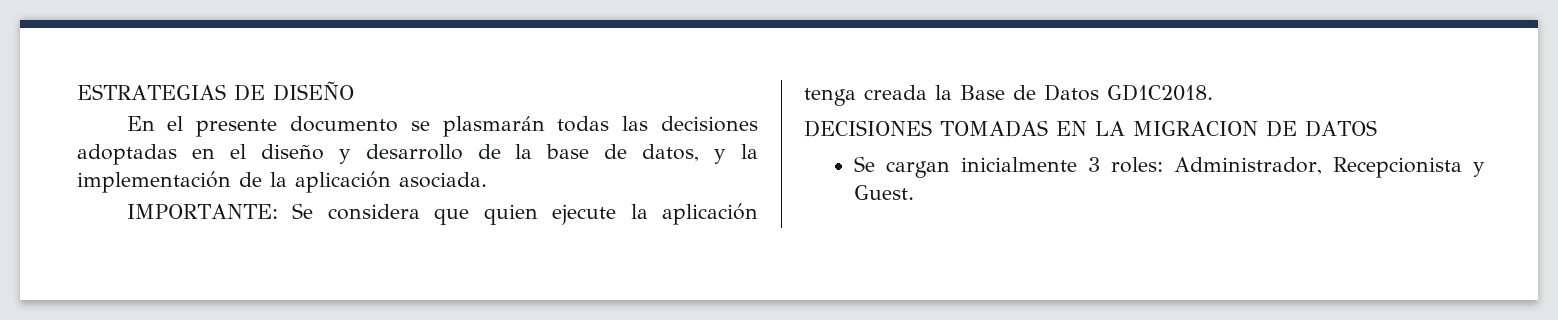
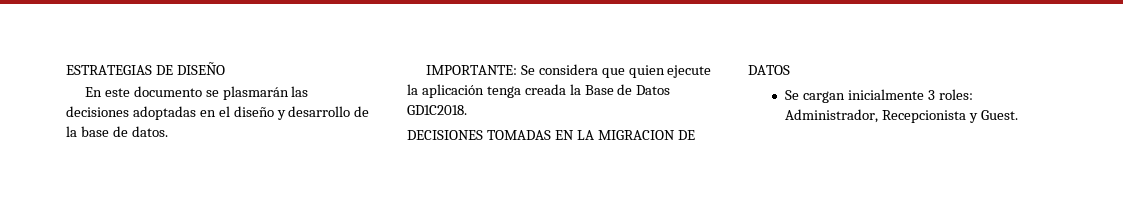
[167,116,278,137] el presente -> [104,88,130,97] este
[557,116,610,132] todas -> (289, 93) none
[642,144,758,164] [77,171,487,193] datos, y la implementación de la aplicación asociada. -> [131,126,168,137] datos.

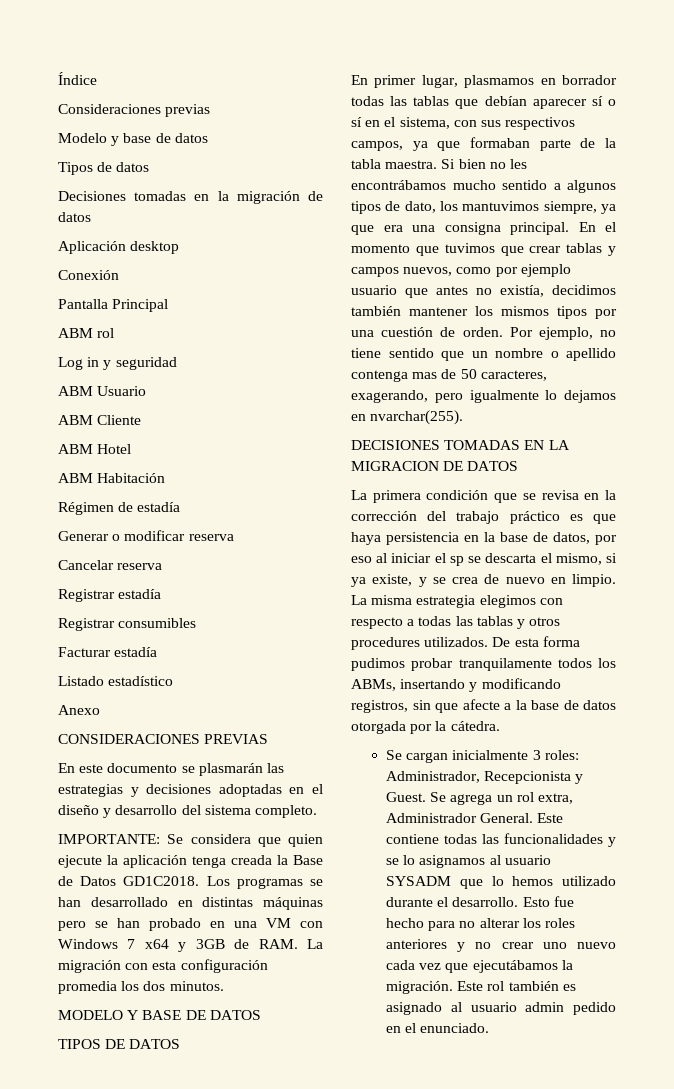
[66,62,225,75] ESTRATEGIAS DE DISEÑO -> [58,72,97,85] [58,104,211,117] [58,133,208,146] [58,162,150,175] [58,191,323,204] [58,212,91,222] [58,241,180,254] [58,270,119,280] [58,299,169,312] [58,328,115,338] [58,357,177,370] [58,386,147,396] [58,415,142,425] [58,444,132,454] [58,473,166,483] [58,502,181,515] [58,530,234,541] [58,560,163,570] [58,589,162,602] [58,618,197,631] [58,647,158,657] [58,676,174,686] [58,705,100,715] [58,734,269,744] Índice // Consideraciones previas // Modelo y base de datos // Tipos de datos // Decisiones tomadas en la migración de datos // Aplicación desktop // Conexión // Pantalla Principal // ABM rol // Log in y seguridad // ABM Usuario // ABM Cliente // ABM Hotel // ABM Habitación // Régimen de estadía // Generar o modificar reserva // Cancelar reserva // Registrar estadía // Registrar consumibles // Facturar estadía // Listado estadístico // Anexo // CONSIDERACIONES PREVIAS
(309, 91) none -> [58,784,139,797] estrategias y
[354,106,370,117] [66,126,168,137] de la base de datos. -> [181,805,317,818] del sistema completo.
(467, 110) none -> [206,876,323,889] [58,897,323,910] [58,918,323,931] [58,939,323,952] [58,959,268,973] [58,981,224,994] [58,1010,261,1020] [58,1039,181,1049] [351,75,617,88] [351,96,616,109] [351,117,576,130] [351,137,616,151] [351,159,527,169] [351,180,616,193] [351,201,616,214] [351,222,616,235] [351,243,616,256] [351,264,571,277] [351,285,616,298] [351,306,617,319] [351,327,616,340] [351,348,616,361] [351,369,547,382] [351,390,616,403] [351,410,464,425] Los programas se han desarrollado en distintas máquinas pero se han probado en una VM con Windows 7 x64 y 3GB de RAM. La migración con esta configuración promedia los dos minutos. // MODELO Y BASE DE DATOS // TIPOS DE DATOS // En primer lugar, plasmamos en borrador todas las tablas que debían aparecer sí o sí en el sistema, con sus respectivos campos, ya que formaban parte de la tabla maestra. Si bien no les encontrábamos mucho sentido a algunos tipos de dato, los mantuvimos siempre, ya que era una consigna principal. En el momento que tuvimos que crear tablas y campos nuevos, como por ejemplo usuario que antes no existía, decidimos también mantener los mismos tipos por una cuestión de orden. Por ejemplo, no tiene sentido que un nombre o apellido contenga mas de 50 caracteres, exagerando, pero igualmente lo dejamos en nvarchar(255).
(790, 70) none -> [351,490,616,503] [351,511,616,524] [351,532,617,545] [351,553,617,566] [351,574,616,587] [351,595,563,608] [351,616,561,629] [351,636,580,650] [351,658,616,671] [351,678,561,692] [351,699,616,713] [351,721,500,734] // La primera condición que se revisa en la corrección del trabajo práctico es que haya persistencia en la base de datos, por eso al iniciar el sp se descarta el mismo, si ya existe, y se crea de nuevo en limpio. La misma estrategia elegimos con respecto a todas las tablas y otros procedures utilizados. De esta forma pudimos probar tranquilamente todos los ABMs, insertando y modificando registros, sin que afecte a la base de datos otorgada por la cátedra.
(1018, 115) none -> [430,792,574,805] [386,813,564,823] [386,833,616,847] [386,855,551,868] [386,876,616,889] [386,896,574,907] [386,918,576,931] [386,939,616,952] [386,960,573,973] [386,981,576,994] [386,1002,616,1015] [386,1023,490,1033] Se agrega un rol extra, Administrador General. Este contiene todas las funcionalidades y se lo asignamos al usuario SYSADM que lo hemos utilizado durante el desarrollo. Esto fue hecho para no alterar los roles anteriores y no crear uno nuevo cada vez que ejecutábamos la migración. Este rol también es asignado al usuario admin pedido en el enunciado.

